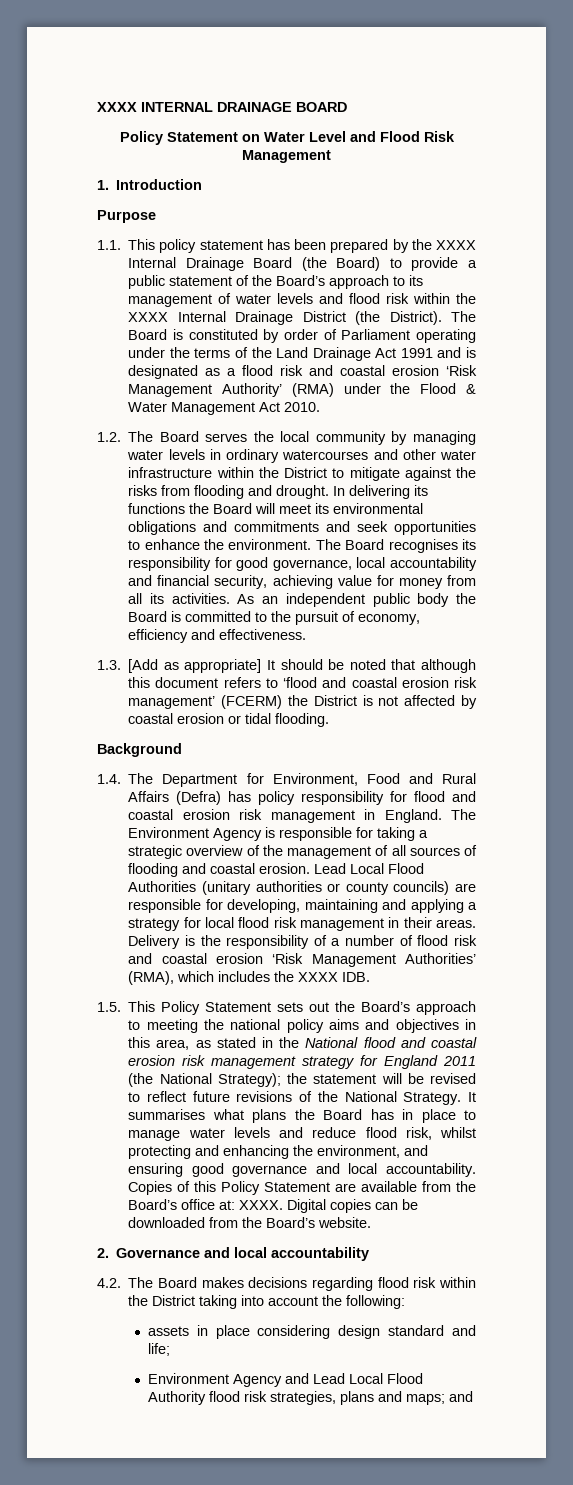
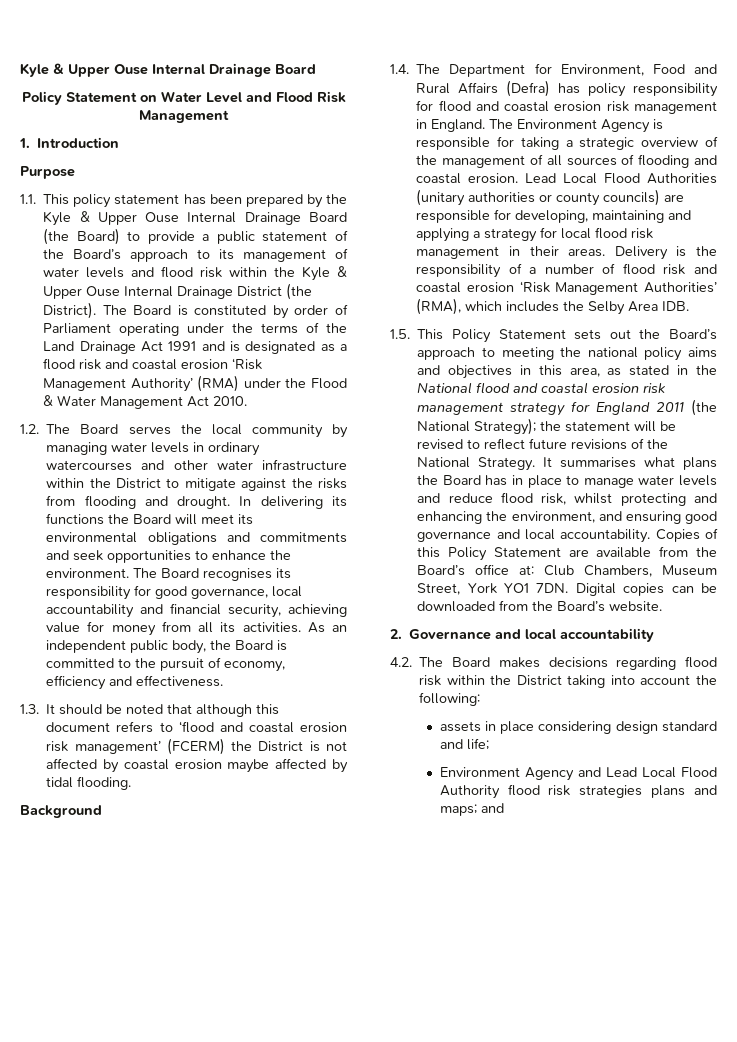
[97,102,347,112] XXXX INTERNAL DRAINAGE BOARD -> [20,63,316,77] Kyle & Upper Ouse Internal Drainage Board
[436,240,476,250] XXXX -> [43,211,180,226] Kyle & Upper Ouse
[128,312,169,322] XXXX -> [302,266,347,281] [43,286,121,299] Kyle & Upper Ouse
[417,593,450,607] body -> [172,640,207,654] body,
[128,659,262,673] [Add as appropriate] -> (39, 709) none
[228,715,242,724] or -> [227,758,348,773] maybe affected by
[298,972,339,982] XXXX -> [588,301,659,315] Selby Area
[239,1200,284,1210] XXXX. -> [544,565,717,577] [417,583,569,595] Club Chambers, Museum Street, York YO1 7DN.
[269,1391,336,1405] strategies, -> [579,785,643,798] strategies

